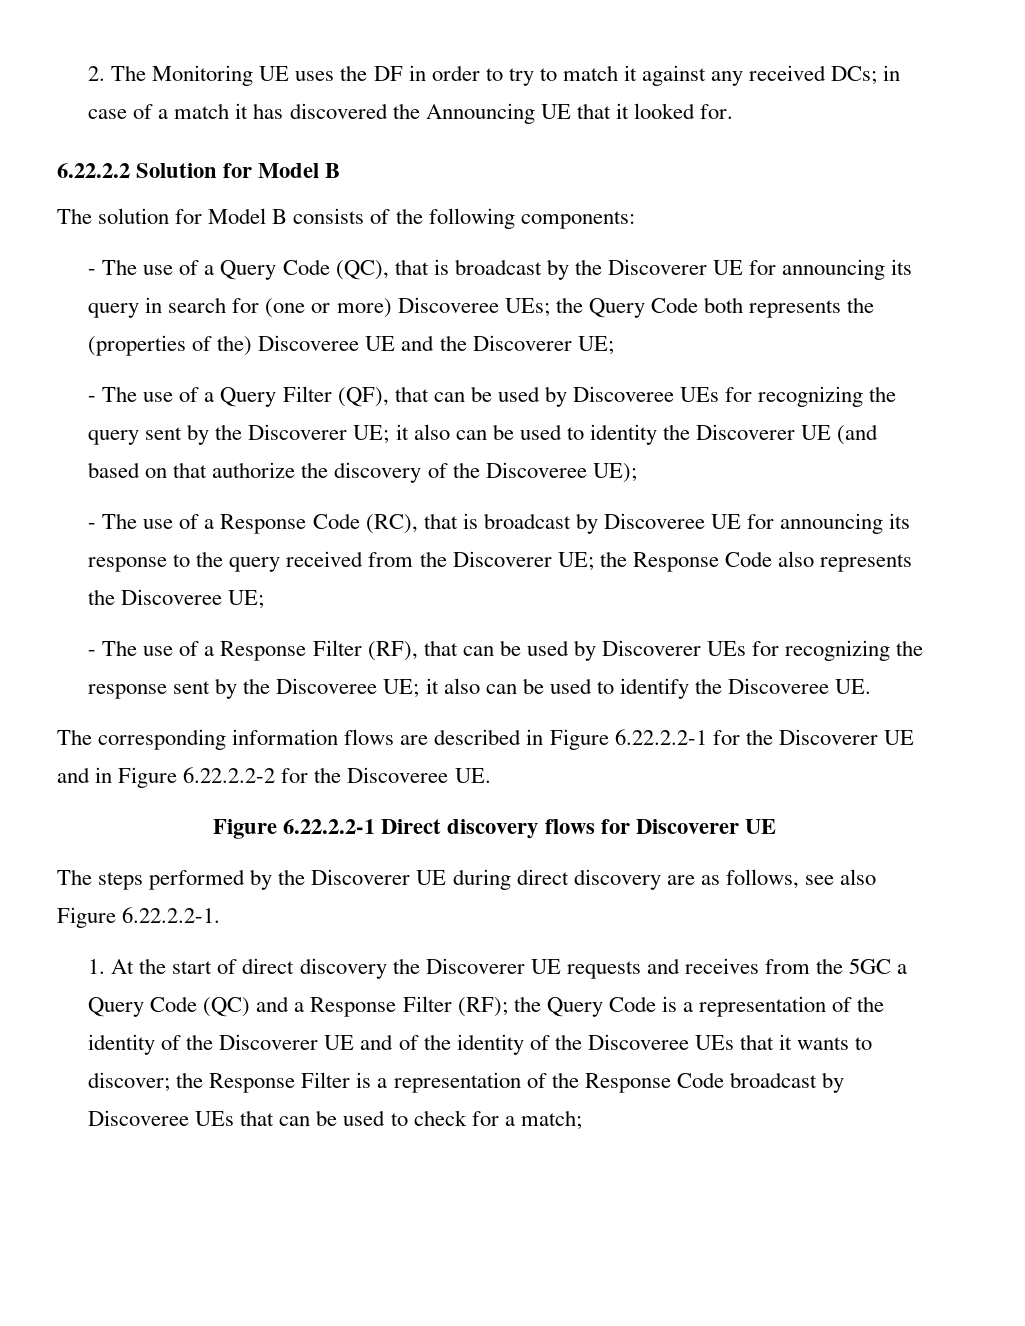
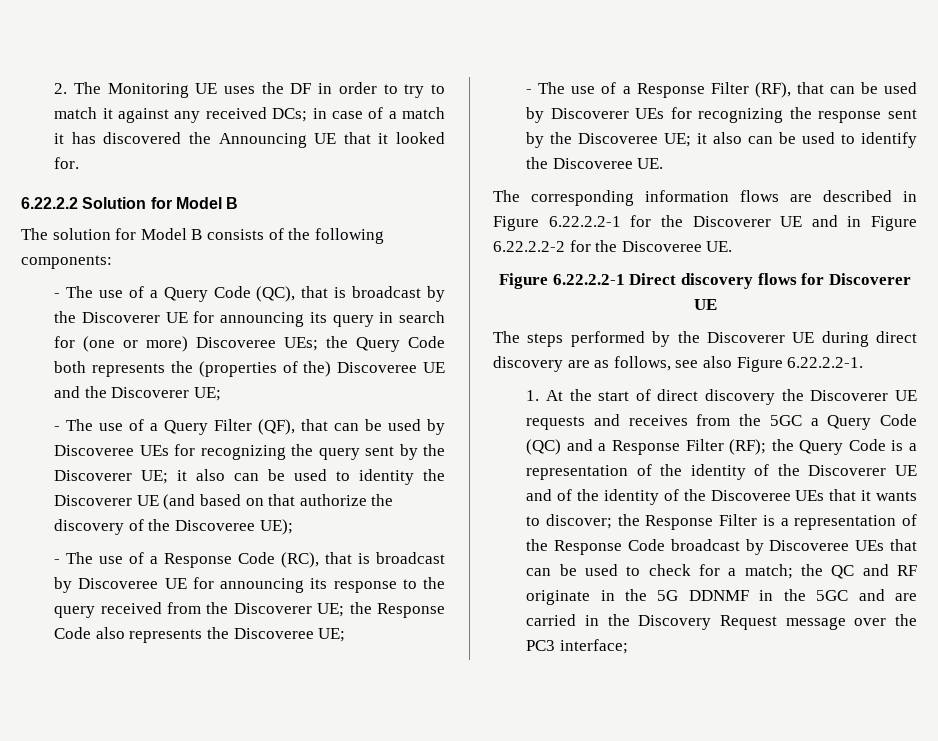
(582, 1120) none -> [800,564,917,579] [526,589,917,605] [526,614,917,630] [526,639,628,654] the QC and RF originate in the 5G DDNMF in the 5GC and are carried in the Discovery Request message over the PC3 interface;

